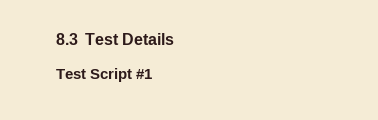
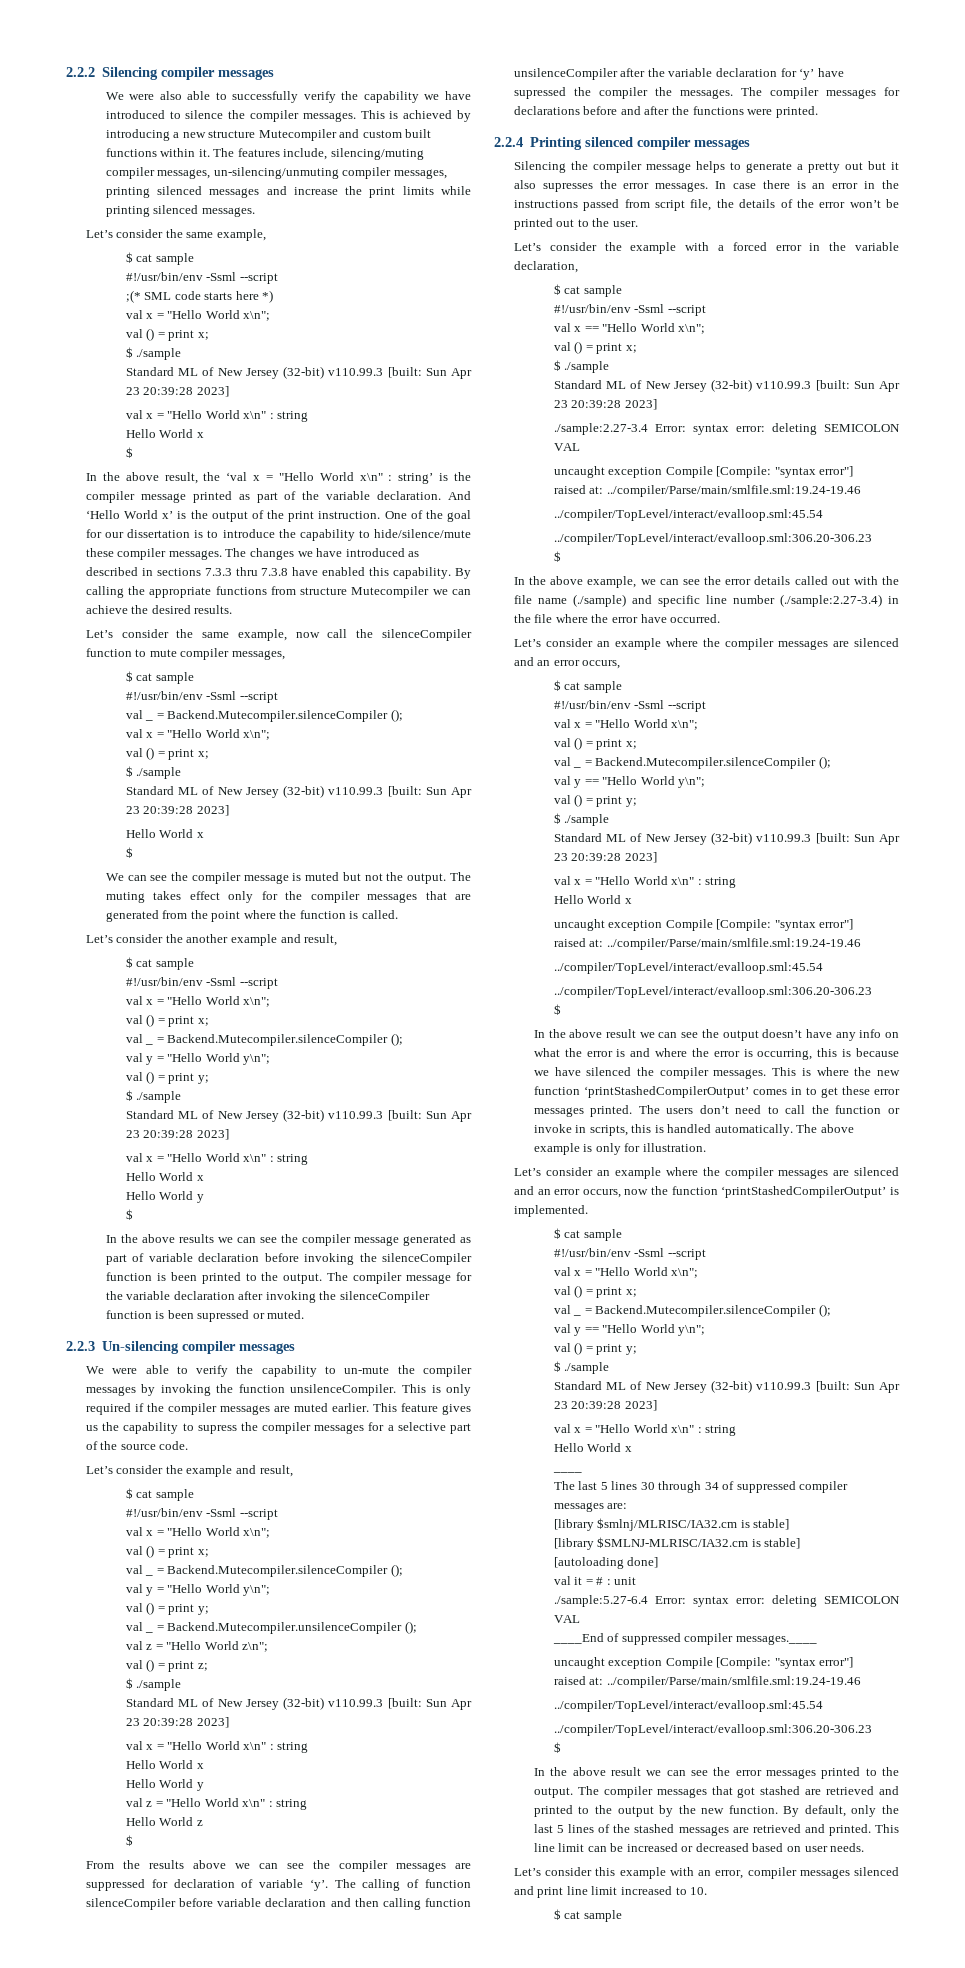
[56,33,174,45] [56,68,153,82] 8.3 Test Details // Test Script #1 -> [66,67,274,80] [105,91,471,103] [105,110,471,122] [105,129,432,141] [105,148,424,160] [105,167,447,179] [105,186,472,198] [105,205,255,217] [85,229,266,241] [125,252,194,265] [125,272,278,284] [125,290,274,303] [125,310,271,321] [125,328,209,341] [125,347,182,360] [125,366,473,379] [125,386,229,397] [125,410,309,422] [125,429,204,438] [125,447,133,458] [85,472,471,484] [85,491,471,503] [85,510,472,522] [85,529,471,541] [85,548,420,560] [85,567,471,579] [85,586,471,598] [85,605,233,614] [85,629,472,641] [85,648,285,660] [125,671,194,684] [125,691,278,703] [125,710,143,719] [145,719,154,721] [156,709,403,722] [125,729,271,740] [125,747,209,760] [125,766,182,779] [125,785,473,798] [125,805,229,816] [125,829,204,838] [125,847,133,858] [105,872,471,884] [105,891,471,903] [105,910,398,922] [85,934,338,946] [125,957,194,970] [125,977,278,989] [125,996,271,1007] [125,1014,209,1027] [125,1034,143,1043] [145,1043,154,1045] [156,1033,403,1046] [125,1053,271,1065] [125,1071,209,1084] [125,1090,182,1103] [125,1109,473,1122] [125,1129,229,1140] [125,1153,309,1165] [125,1172,204,1181] [125,1191,204,1203] [125,1209,133,1220] [105,1234,471,1246] [105,1253,472,1265] [105,1272,472,1284] [105,1291,430,1303] [105,1310,305,1322] [66,1341,295,1354] [85,1365,472,1377] [85,1384,471,1396] [85,1403,471,1415] [85,1422,472,1434] [85,1441,189,1450] [85,1465,293,1477] [125,1488,194,1501] [125,1508,278,1520] [125,1527,271,1538] [125,1545,209,1558] [125,1565,143,1574] [145,1574,154,1576] [156,1564,403,1577] [125,1584,271,1596] [125,1602,209,1615] [125,1622,143,1631] [145,1631,154,1633] [156,1621,417,1634] [125,1641,269,1652] [125,1659,208,1672] [125,1678,182,1691] [125,1697,473,1710] [125,1717,229,1728] [125,1741,309,1753] [125,1760,204,1769] [125,1779,204,1791] [125,1798,308,1810] [125,1817,203,1826] [125,1835,133,1846] [85,1860,471,1872] [85,1879,471,1891] [85,1898,471,1910] [513,68,844,80] [513,87,900,99] [513,106,818,118] [494,137,750,150] [513,161,899,173] [513,180,900,192] [513,199,899,211] [513,218,638,230] [513,242,899,254] [513,261,578,273] [553,284,622,297] [553,304,706,316] [553,323,706,334] [553,341,637,354] [553,360,610,373] [553,379,901,392] [553,399,657,410] [553,423,900,435] [553,443,580,451] [553,466,854,478] [553,485,861,497] [553,509,823,521] [553,533,872,545] [553,551,561,562] [513,576,900,588] [513,594,899,607] [513,614,721,623] [513,638,899,650] [513,657,621,669] [553,680,622,693] [553,700,706,712] [553,719,699,730] [553,737,637,750] [553,757,571,766] [573,766,582,768] [584,756,831,769] [553,776,706,788] [553,794,637,807] [553,813,610,826] [553,832,901,845] [553,852,657,863] [553,876,737,888] [553,895,632,904] [553,919,854,931] [553,938,861,950] [553,962,823,974] [553,986,872,998] [553,1004,561,1015] [533,1029,899,1041] [533,1048,900,1060] [533,1067,900,1079] [533,1086,900,1098] [533,1105,900,1117] [533,1124,854,1136] [533,1143,706,1155] [513,1167,899,1179] [513,1186,899,1198] [513,1205,588,1217] [553,1228,622,1241] [553,1248,706,1260] [553,1267,699,1278] [553,1285,637,1298] [553,1305,571,1314] [573,1314,582,1316] [584,1304,831,1317] [553,1324,706,1336] [553,1342,637,1355] [553,1361,610,1374] [553,1380,901,1393] [553,1400,657,1411] [553,1424,737,1436] [553,1443,632,1452] [552,1471,582,1473] [553,1481,849,1493] [553,1502,628,1512] [553,1518,790,1531] [553,1537,801,1550] [553,1557,659,1569] [553,1576,637,1585] [553,1595,900,1607] [553,1615,580,1623] [552,1633,817,1645] [553,1657,854,1669] [553,1676,861,1688] [553,1700,823,1712] [553,1724,872,1736] [553,1742,561,1753] [533,1767,900,1779] [533,1786,900,1798] [533,1805,899,1817] [533,1824,899,1836] [533,1843,865,1852] [513,1867,899,1879] [513,1886,708,1898] [553,1909,622,1922] 2.2.2 Silencing compiler messages // We were also able to successfully verify the capability we have introduced to silence the compiler messages. This is achieved by introducing a new structure Mutecompiler and custom built functions within it. The features include, silencing/muting compiler messages, un-silencing/unmuting compiler messages, printing silenced messages and increase the print limits while printing silenced messages. // Let’s consider the same example, // $ cat sample // #!/usr/bin/env -Ssml --script // ;(* SML code starts here *) // val x = "Hello World x\n"; // val () = print x; // $ ./sample // Standard ML of New Jersey (32-bit) v110.99.3 [built: Sun Apr 23 20:39:28 2023] // val x = "Hello World x\n" : string // Hello World x // $ // In the above result, the ‘val x = "Hello World x\n" : string’ is the compiler message printed as part of the variable declaration. And ‘Hello World x’ is the output of the print instruction. One of the goal for our dissertation is to introduce the capability to hide/silence/mute these compiler messages. The changes we have introduced as described in sections 7.3.3 thru 7.3.8 have enabled this capability. By calling the appropriate functions from structure Mutecompiler we can achieve the desired results. // Let’s consider the same example, now call the silenceCompiler function to mute compiler messages, // $ cat sample // #!/usr/bin/env -Ssml --script // val _ = Backend.Mutecompiler.silenceCompiler (); // val x = "Hello World x\n"; // val () = print x; // $ ./sample // Standard ML of New Jersey (32-bit) v110.99.3 [built: Sun Apr 23 20:39:28 2023] // Hello World x // $ // We can see the compiler message is muted but not the output. The muting takes effect only for the compiler messages that are generated from the point where the function is called. // Let’s consider the another example and result, // $ cat sample // #!/usr/bin/env -Ssml --script // val x = "Hello World x\n"; // val () = print x; // val _ = Backend.Mutecompiler.silenceCompiler (); // val y = "Hello World y\n"; // val () = print y; // $ ./sample // Standard ML of New Jersey (32-bit) v110.99.3 [built: Sun Apr 23 20:39:28 2023] // val x = "Hello World x\n" : string // Hello World x // Hello World y // $ // In the above results we can see the compiler message generated as part of variable declaration before invoking the silenceCompiler function is been printed to the output. The compiler message for the variable declaration after invoking the silenceCompiler function is been supressed or muted. // 2.2.3 Un-silencing compiler messages // We were able to verify the capability to un-mute the compiler messages by invoking the function unsilenceCompiler. This is only required if the compiler messages are muted earlier. This feature gives us the capability to supress the compiler messages for a selective part of the source code. // Let’s consider the example and result, // $ cat sample // #!/usr/bin/env -Ssml --script // val x = "Hello World x\n"; // val () = print x; // val _ = Backend.Mutecompiler.silenceCompiler (); // val y = "Hello World y\n"; // val () = print y; // val _ = Backend.Mutecompiler.unsilenceCompiler (); // val z = "Hello World z\n"; // val () = print z; // $ ./sample // Standard ML of New Jersey (32-bit) v110.99.3 [built: Sun Apr 23 20:39:28 2023] // val x = "Hello World x\n" : string // Hello World x // Hello World y // val z = "Hello World x\n" : string // Hello World z // $ // From the results above we can see the compiler messages are suppressed for declaration of variable ‘y’. The calling of function silenceCompiler before variable declaration and then calling function unsilenceCompiler after the variable declaration for ‘y’ have supressed the compiler the messages. The compiler messages for declarations before and after the functions were printed. // 2.2.4 Printing silenced compiler messages // Silencing the compiler message helps to generate a pretty out but it also supresses the error messages. In case there is an error in the instructions passed from script file, the details of the error won’t be printed out to the user. // Let’s consider the example with a forced error in the variable declaration, // $ cat sample // #!/usr/bin/env -Ssml --script // val x == "Hello World x\n"; // val () = print x; // $ ./sample // Standard ML of New Jersey (32-bit) v110.99.3 [built: Sun Apr 23 20:39:28 2023] // ./sample:2.27-3.4 Error: syntax error: deleting SEMICOLON VAL // uncaught exception Compile [Compile: "syntax error"] // raised at: ../compiler/Parse/main/smlfile.sml:19.24-19.46 // ../compiler/TopLevel/interact/evalloop.sml:45.54 // ../compiler/TopLevel/interact/evalloop.sml:306.20-306.23 // $ // In the above example, we can see the error details called out with the file name (./sample) and specific line number (./sample:2.27-3.4) in the file where the error have occurred. // Let’s consider an example where the compiler messages are silenced and an error occurs, // $ cat sample // #!/usr/bin/env -Ssml --script // val x = "Hello World x\n"; // val () = print x; // val _ = Backend.Mutecompiler.silenceCompiler (); // val y == "Hello World y\n"; // val () = print y; // $ ./sample // Standard ML of New Jersey (32-bit) v110.99.3 [built: Sun Apr 23 20:39:28 2023] // val x = "Hello World x\n" : string // Hello World x // uncaught exception Compile [Compile: "syntax error"] // raised at: ../compiler/Parse/main/smlfile.sml:19.24-19.46 // ../compiler/TopLevel/interact/evalloop.sml:45.54 // ../compiler/TopLevel/interact/evalloop.sml:306.20-306.23 // $ // In the above result we can see the output doesn’t have any info on what the error is and where the error is occurring, this is because we have silenced the compiler messages. This is where the new function ‘printStashedCompilerOutput’ comes in to get these error messages printed. The users don’t need to call the function or invoke in scripts, this is handled automatically. The above example is only for illustration. // Let’s consider an example where the compiler messages are silenced and an error occurs, now the function ‘printStashedCompilerOutput’ is implemented. // $ cat sample // #!/usr/bin/env -Ssml --script // val x = "Hello World x\n"; // val () = print x; // val _ = Backend.Mutecompiler.silenceCompiler (); // val y == "Hello World y\n"; // val () = print y; // $ ./sample // Standard ML of New Jersey (32-bit) v110.99.3 [built: Sun Apr 23 20:39:28 2023] // val x = "Hello World x\n" : string // Hello World x // ____ // The last 5 lines 30 through 34 of suppressed compiler messages are: // [library $smlnj/MLRISC/IA32.cm is stable] // [library $SMLNJ-MLRISC/IA32.cm is stable] // [autoloading done] // val it = # : unit // ./sample:5.27-6.4 Error: syntax error: deleting SEMICOLON VAL // ____End of suppressed compiler messages.____ // uncaught exception Compile [Compile: "syntax error"] // raised at: ../compiler/Parse/main/smlfile.sml:19.24-19.46 // ../compiler/TopLevel/interact/evalloop.sml:45.54 // ../compiler/TopLevel/interact/evalloop.sml:306.20-306.23 // $ // In the above result we can see the error messages printed to the output. The compiler messages that got stashed are retrieved and printed to the output by the new function. By default, only the last 5 lines of the stashed messages are retrieved and printed. This line limit can be increased or decreased based on user needs. // Let’s consider this example with an error, compiler messages silenced and print line limit increased to 10. // $ cat sample

